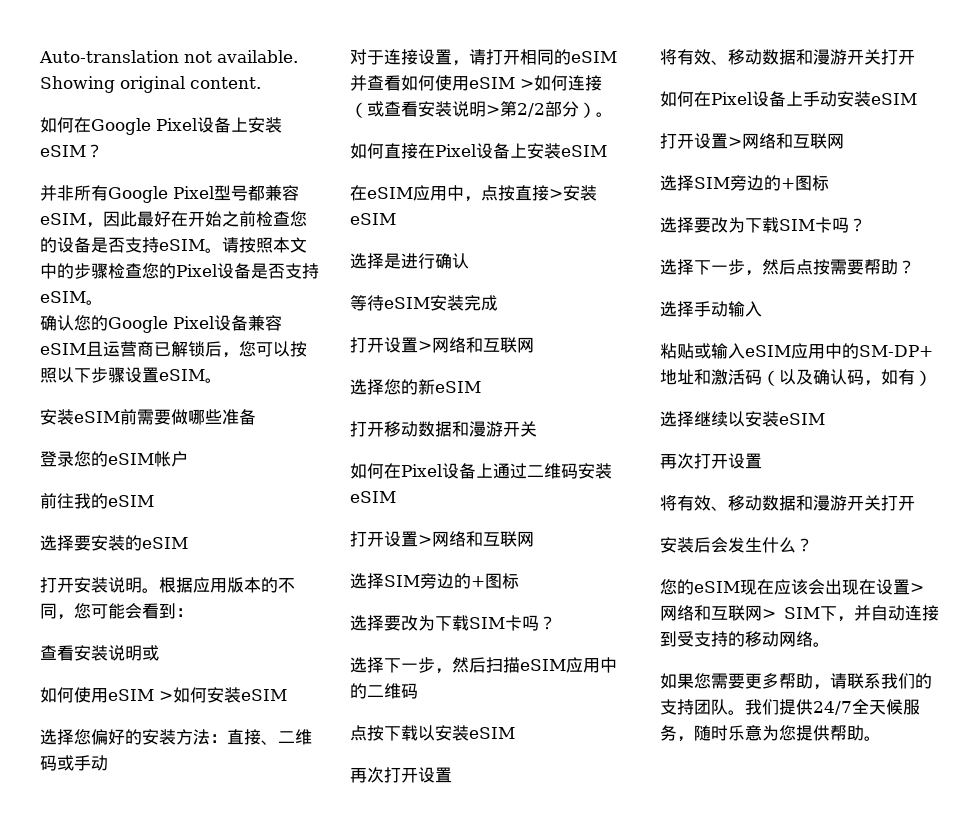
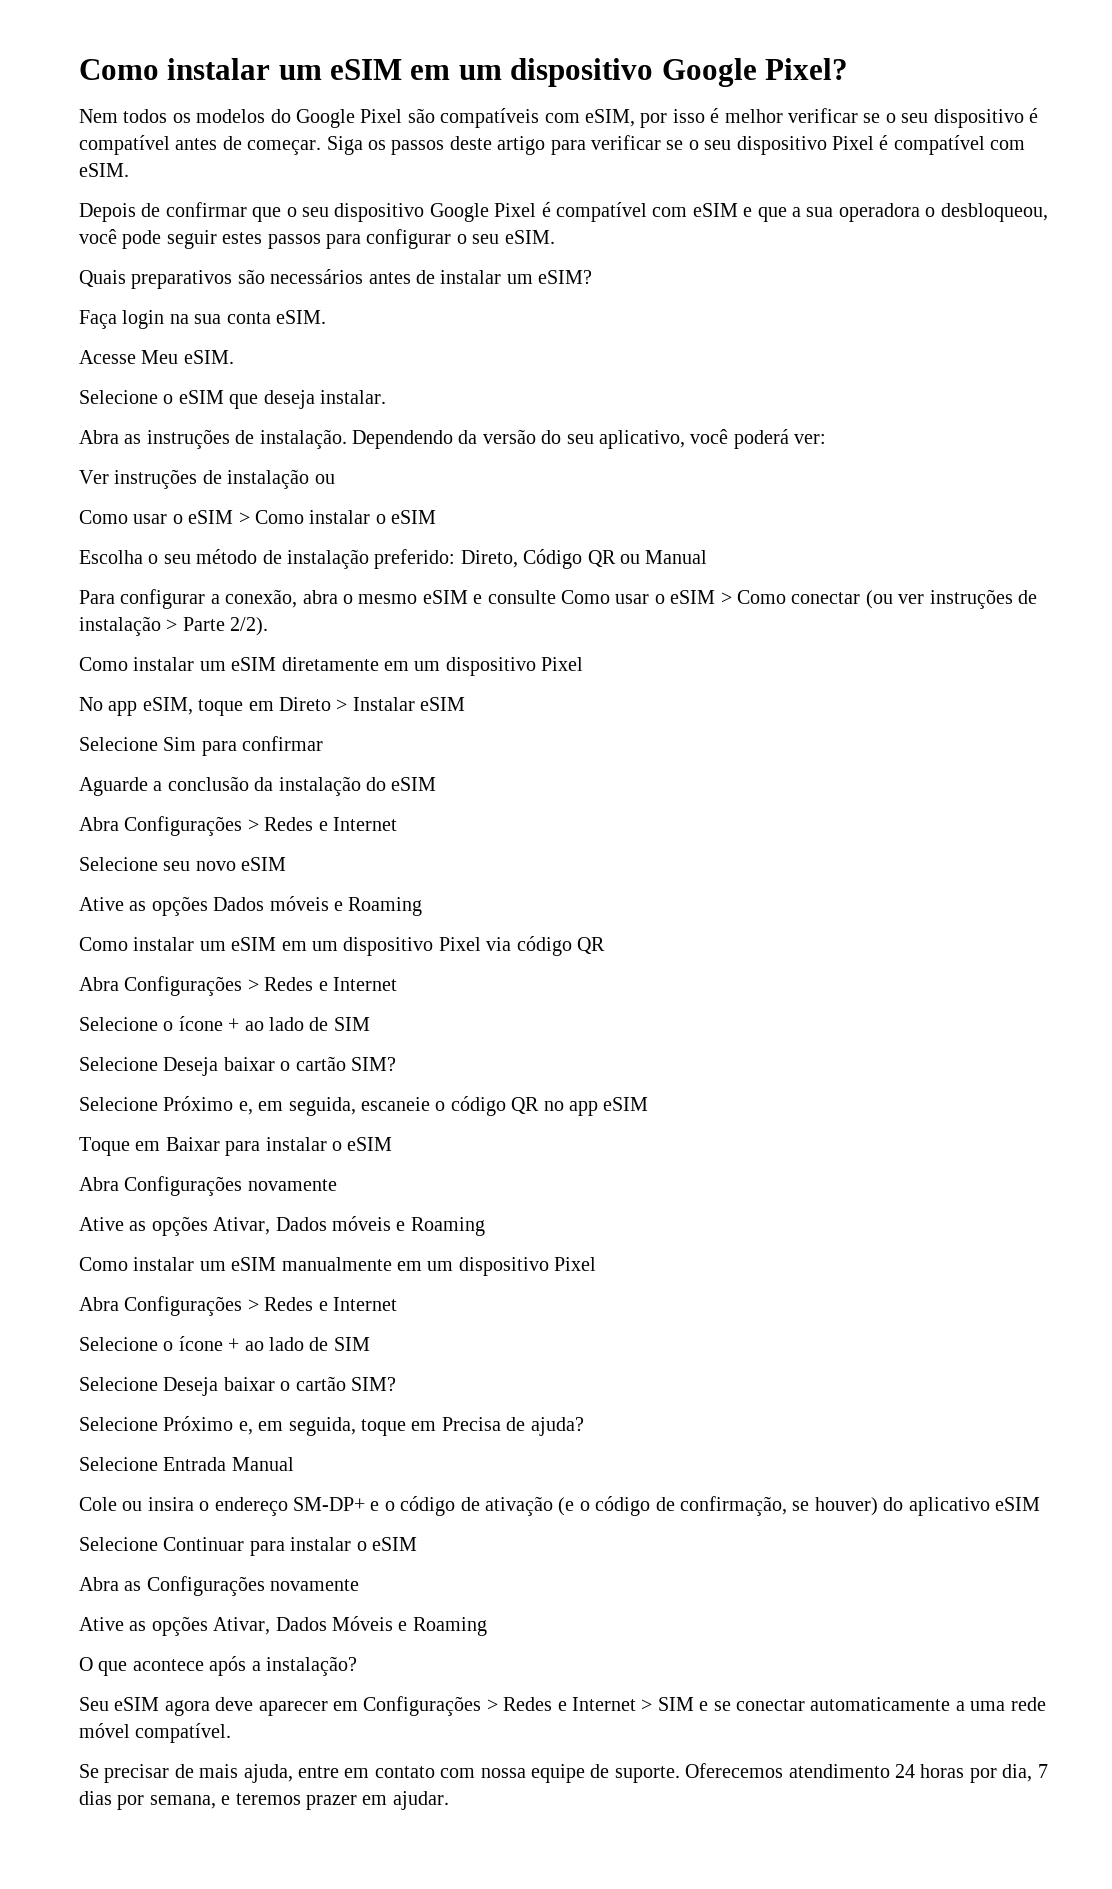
[39,50,298,63] [40,76,261,93] [40,117,282,135] [40,144,103,158] [40,185,299,203] [40,211,307,228] [40,237,307,253] [40,263,319,279] [40,291,103,305] [40,315,282,333] [40,341,307,358] [40,367,222,383] [40,409,256,425] [40,451,188,467] [40,493,154,509] [40,535,188,551] [40,577,295,593] [40,603,193,620] [40,645,159,661] [40,687,287,703] [40,729,312,745] [40,755,108,771] [350,49,617,66] [350,75,602,91] [350,101,613,118] [350,143,607,159] [350,185,597,202] [350,213,396,225] [350,253,469,269] [350,295,498,311] [350,337,534,353] [350,379,481,395] [350,421,537,437] [350,463,612,479] [350,491,396,503] [350,531,534,547] [350,573,519,589] [350,615,556,631] [350,657,617,674] [350,683,418,699] [350,725,515,741] [350,767,452,783] [660,49,915,65] [660,91,917,107] [660,133,844,149] [660,175,829,191] [660,217,866,233] [660,259,915,276] [660,301,762,317] [660,343,933,359] [660,369,932,386] [660,411,825,427] [660,453,762,469] [660,495,915,511] [660,537,813,553] [660,579,924,595] [660,605,939,622] [660,631,830,647] [660,673,932,690] [660,699,920,715] [660,725,881,742] Auto-translation not available. Showing original content. // 如何在Google Pixel设备上安装eSIM？ // 并非所有Google Pixel型号都兼容eSIM，因此最好在开始之前检查您的设备是否支持eSIM。请按照本文中的步骤检查您的Pixel设备是否支持eSIM。 // 确认您的Google Pixel设备兼容eSIM且运营商已解锁后，您可以按照以下步骤设置eSIM。 // 安装eSIM前需要做哪些准备 // 登录您的eSIM帐户 // 前往我的eSIM // 选择要安装的eSIM // 打开安装说明。根据应用版本的不同，您可能会看到： // 查看安装说明或 // 如何使用eSIM >如何安装eSIM // 选择您偏好的安装方法：直接、二维码或手动 // 对于连接设置，请打开相同的eSIM并查看如何使用eSIM >如何连接（或查看安装说明>第2/2部分）。 // 如何直接在Pixel设备上安装eSIM // 在eSIM应用中，点按直接>安装eSIM // 选择是进行确认 // 等待eSIM安装完成 // 打开设置>网络和互联网 // 选择您的新eSIM // 打开移动数据和漫游开关 // 如何在Pixel设备上通过二维码安装eSIM // 打开设置>网络和互联网 // 选择SIM旁边的+图标 // 选择要改为下载SIM卡吗？ // 选择下一步，然后扫描eSIM应用中的二维码 // 点按下载以安装eSIM // 再次打开设置 // 将有效、移动数据和漫游开关打开 // 如何在Pixel设备上手动安装eSIM // 打开设置>网络和互联网 // 选择SIM旁边的+图标 // 选择要改为下载SIM卡吗？ // 选择下一步，然后点按需要帮助？ // 选择手动输入 // 粘贴或输入eSIM应用中的SM-DP+地址和激活码（以及确认码，如有） // 选择继续以安装eSIM // 再次打开设置 // 将有效、移动数据和漫游开关打开 // 安装后会发生什么？ // 您的eSIM现在应该会出现在设置>网络和互联网> SIM下，并自动连接到受支持的移动网络。 // 如果您需要更多帮助，请联系我们的支持团队。我们提供24/7全天候服务，随时乐意为您提供帮助。 -> [79,58,848,87] [79,108,1038,128] [79,135,1026,155] [79,163,129,177] [79,202,1048,222] [79,229,555,249] [79,269,593,289] [79,310,326,329] [79,350,234,364] [79,390,386,409] [79,429,827,449] [79,469,335,489] [79,510,437,524] [79,549,708,569] [79,589,1037,609] [79,616,269,636] [79,657,584,676] [79,697,466,716] [79,736,324,756] [79,776,437,796] [79,816,397,836] [79,857,287,871] [79,896,423,916] [79,936,605,956] [79,976,397,996] [79,1016,370,1031] [79,1056,396,1076] [79,1096,649,1116] [79,1137,393,1156] [79,1176,337,1196] [79,1216,485,1236] [79,1257,597,1276] [79,1296,397,1316] [79,1336,370,1351] [79,1376,396,1396] [79,1416,584,1436] [79,1457,294,1471] [79,1496,1040,1516] [79,1537,417,1556] [79,1576,360,1596] [79,1616,487,1636] [79,1656,357,1676] [79,1696,1046,1716] [79,1723,232,1743] [79,1763,1048,1783] [79,1791,449,1810] Como instalar um eSIM em um dispositivo Google Pixel? // Nem todos os modelos do Google Pixel são compatíveis com eSIM, por isso é melhor verificar se o seu dispositivo é compatível antes de começar. Siga os passos deste artigo para verificar se o seu dispositivo Pixel é compatível com eSIM. // Depois de confirmar que o seu dispositivo Google Pixel é compatível com eSIM e que a sua operadora o desbloqueou, você pode seguir estes passos para configurar o seu eSIM. // Quais preparativos são necessários antes de instalar um eSIM? // Faça login na sua conta eSIM. // Acesse Meu eSIM. // Selecione o eSIM que deseja instalar. // Abra as instruções de instalação. Dependendo da versão do seu aplicativo, você poderá ver: // Ver instruções de instalação ou // Como usar o eSIM > Como instalar o eSIM // Escolha o seu método de instalação preferido: Direto, Código QR ou Manual // Para configurar a conexão, abra o mesmo eSIM e consulte Como usar o eSIM > Como conectar (ou ver instruções de instalação > Parte 2/2). // Como instalar um eSIM diretamente em um dispositivo Pixel // No app eSIM, toque em Direto > Instalar eSIM // Selecione Sim para confirmar // Aguarde a conclusão da instalação do eSIM // Abra Configurações > Redes e Internet // Selecione seu novo eSIM // Ative as opções Dados móveis e Roaming // Como instalar um eSIM em um dispositivo Pixel via código QR // Abra Configurações > Redes e Internet // Selecione o ícone + ao lado de SIM // Selecione Deseja baixar o cartão SIM? // Selecione Próximo e, em seguida, escaneie o código QR no app eSIM // Toque em Baixar para instalar o eSIM // Abra Configurações novamente // Ative as opções Ativar, Dados móveis e Roaming // Como instalar um eSIM manualmente em um dispositivo Pixel // Abra Configurações > Redes e Internet // Selecione o ícone + ao lado de SIM // Selecione Deseja baixar o cartão SIM? // Selecione Próximo e, em seguida, toque em Precisa de ajuda? // Selecione Entrada Manual // Cole ou insira o endereço SM-DP+ e o código de ativação (e o código de confirmação, se houver) do aplicativo eSIM // Selecione Continuar para instalar o eSIM // Abra as Configurações novamente // Ative as opções Ativar, Dados Móveis e Roaming // O que acontece após a instalação? // Seu eSIM agora deve aparecer em Configurações > Redes e Internet > SIM e se conectar automaticamente a uma rede móvel compatível. // Se precisar de mais ajuda, entre em contato com nossa equipe de suporte. Oferecemos atendimento 24 horas por dia, 7 dias por semana, e teremos prazer em ajudar.

